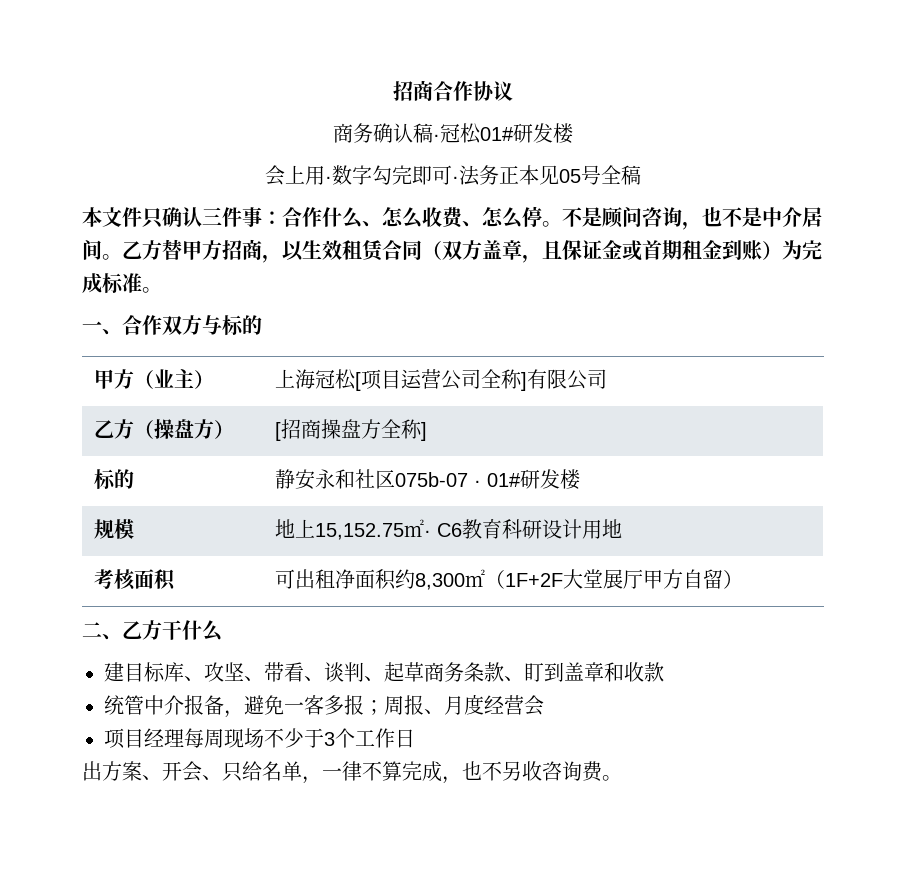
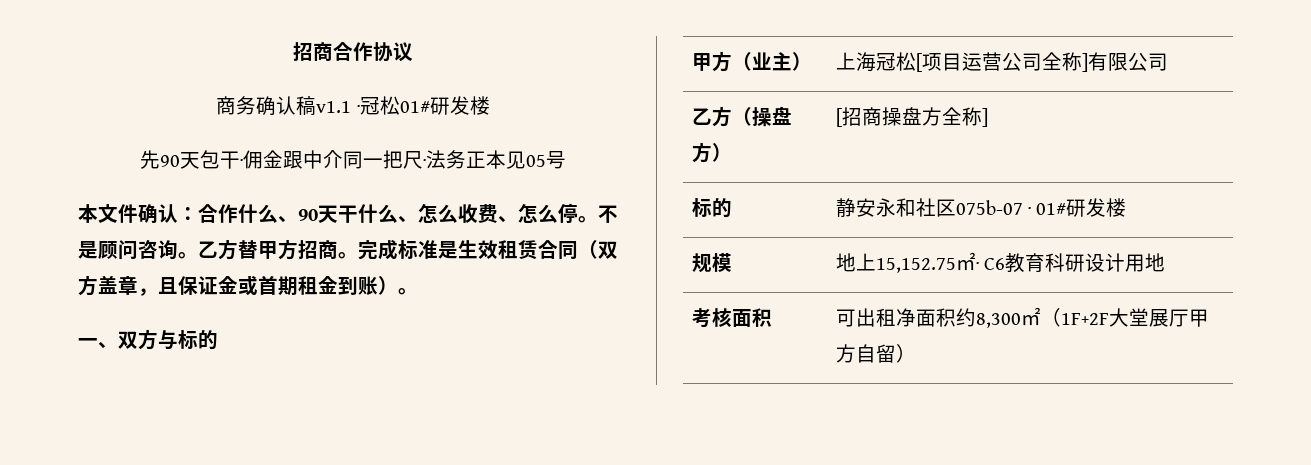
(433, 133) none -> [316,101,352,113] v1.1
[265,165,452,186] 会上用·数字勾完即可 -> [140,150,423,169] 先90天包干·佣金跟中介同一把尺
[601,165,641,185] 全稿 -> (566, 160) none
[142,207,322,228] 只确认三件事：合作 -> [138,204,358,223] 确认：合作什么、90天干
[682,207,822,230] [82,240,102,260] ，也不是中介居间 -> (178, 250) none
[262,241,304,263] ，以 -> [338,239,458,260] 。完成标准是
[782,240,822,260] [82,273,142,294] 为完成标准 -> (398, 285) none
[122,315,162,335] 合作 -> (118, 345) none
[82,620,223,642] [104,662,664,682] [104,694,544,718] [104,728,415,749] [82,761,622,784] // 二、乙方干什么 // 建目标库、攻坚、带看、谈判、起草商务条款、盯到盖章和收款 // 统管中介报备，避免一客多报；周报、月度经营会 // 项目经理每周现场不少于3个工作日 // 出方案、开会、只给名单，一律不算完成，也不另收咨询费。 -> (916, 353) none

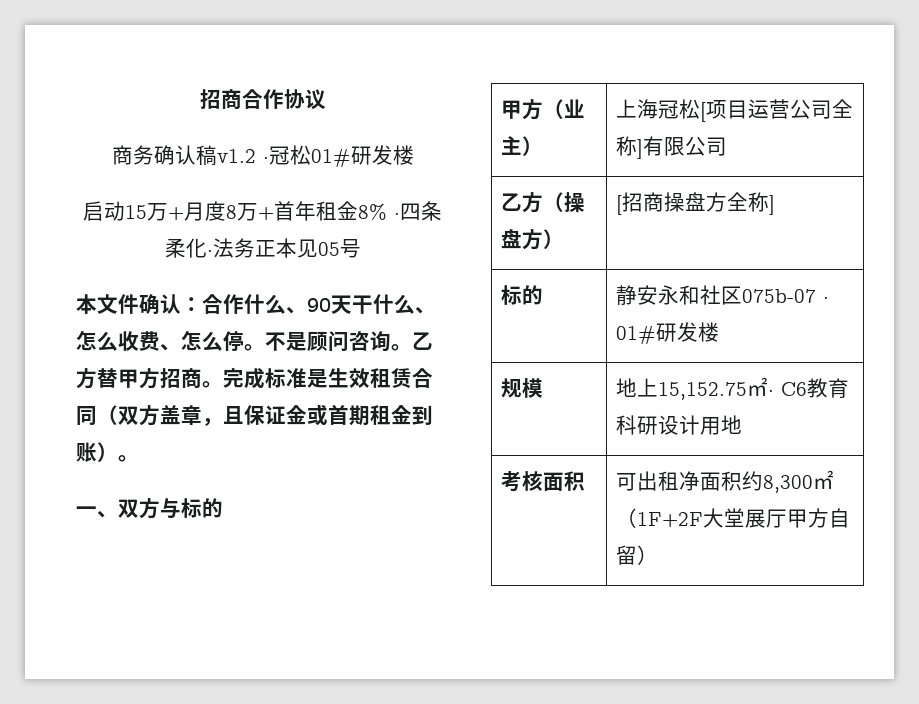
[316,101,352,113] v1.1 -> [216,149,256,163] v1.2
[140,150,423,169] 先90天包干·佣金跟中介同一把尺 -> [83,201,442,221] [164,238,207,258] 启动15万+月度8万+首年租金8% ·四条柔化

